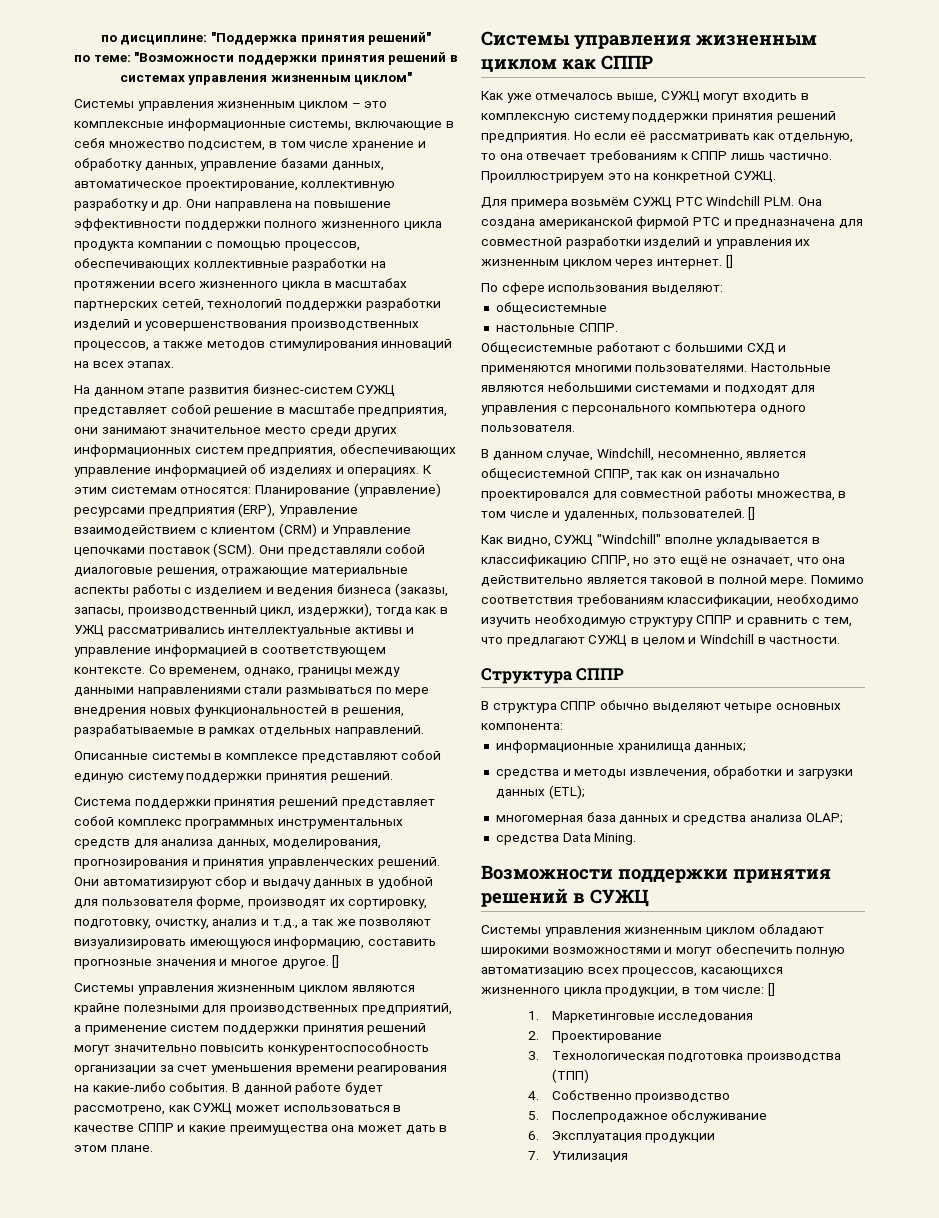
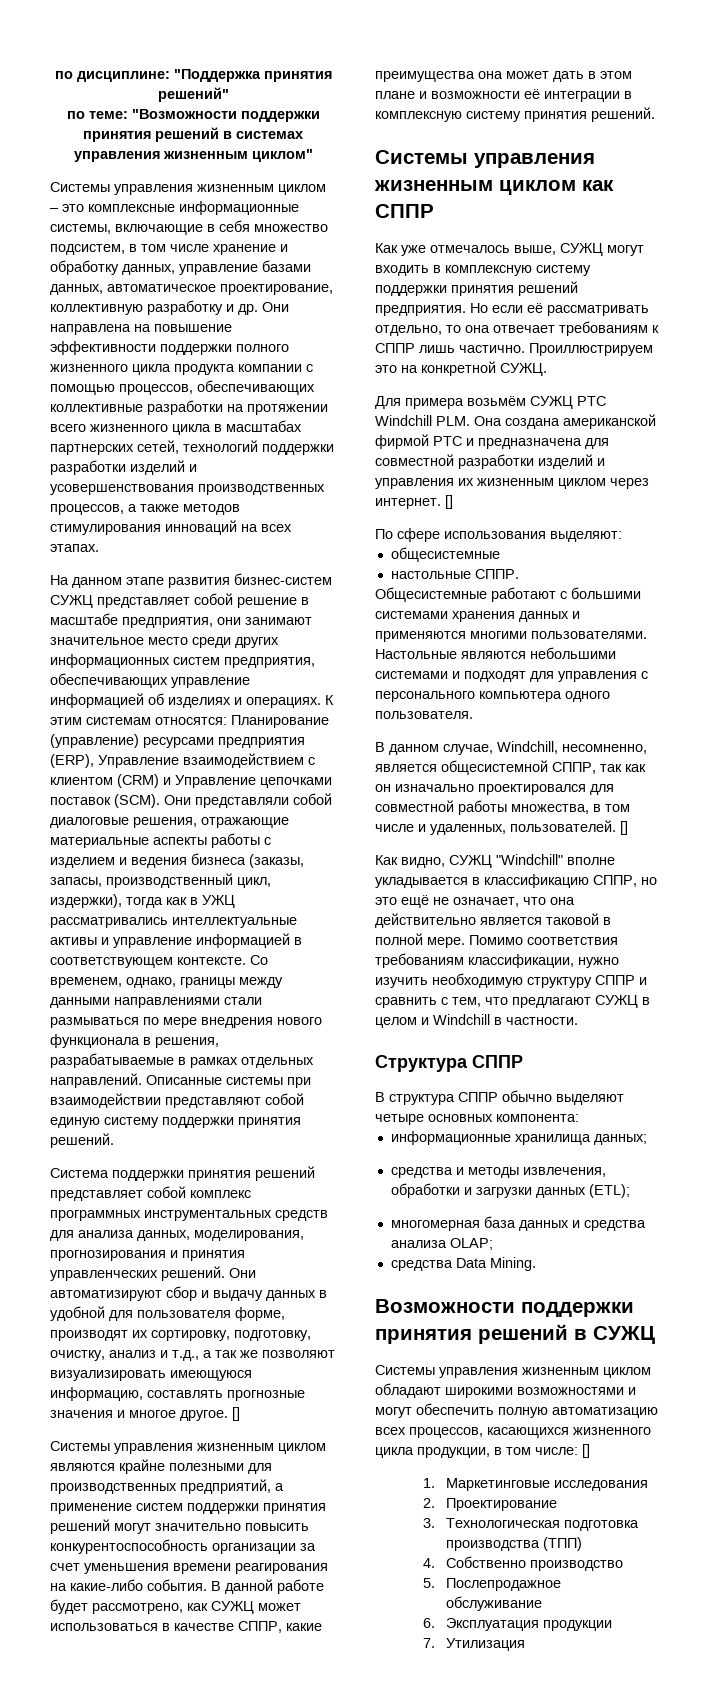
[149,704,328,717] новых функциональностей -> [277,1017,322,1025] [50,1034,140,1048] нового функционала
(424, 731) // -> (142, 1080) none
[214,753,298,760] в комплексе -> [287,1077,311,1088] [50,1093,161,1108] при взаимодействии
[367,939,436,946] составить -> [147,1390,223,1398] составлять
[137,1123,186,1132] СППР и -> [238,1621,282,1633] СППР,
[110,1145,153,1152] плане. -> [375,89,632,102] [375,107,655,122] плане и возможности её интеграции в комплексную систему принятия решений.
[753,133,853,143] как отдельную, -> [375,325,442,336] отдельно,
[746,343,775,355] СХД -> [375,611,569,622] системами хранения данных
[776,594,859,607] необходимо -> [578,957,619,968] нужно

